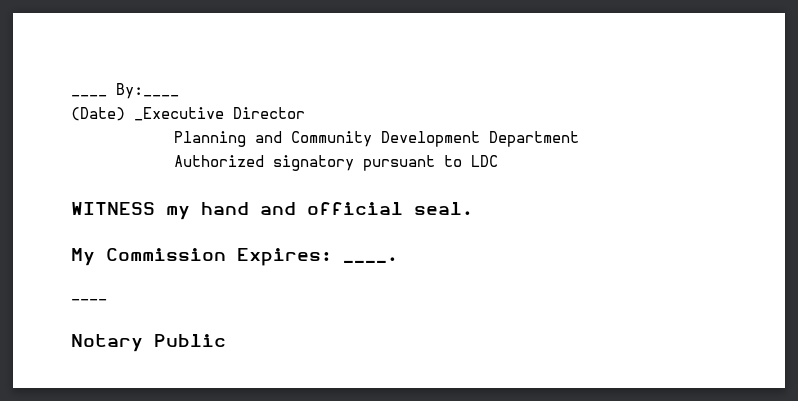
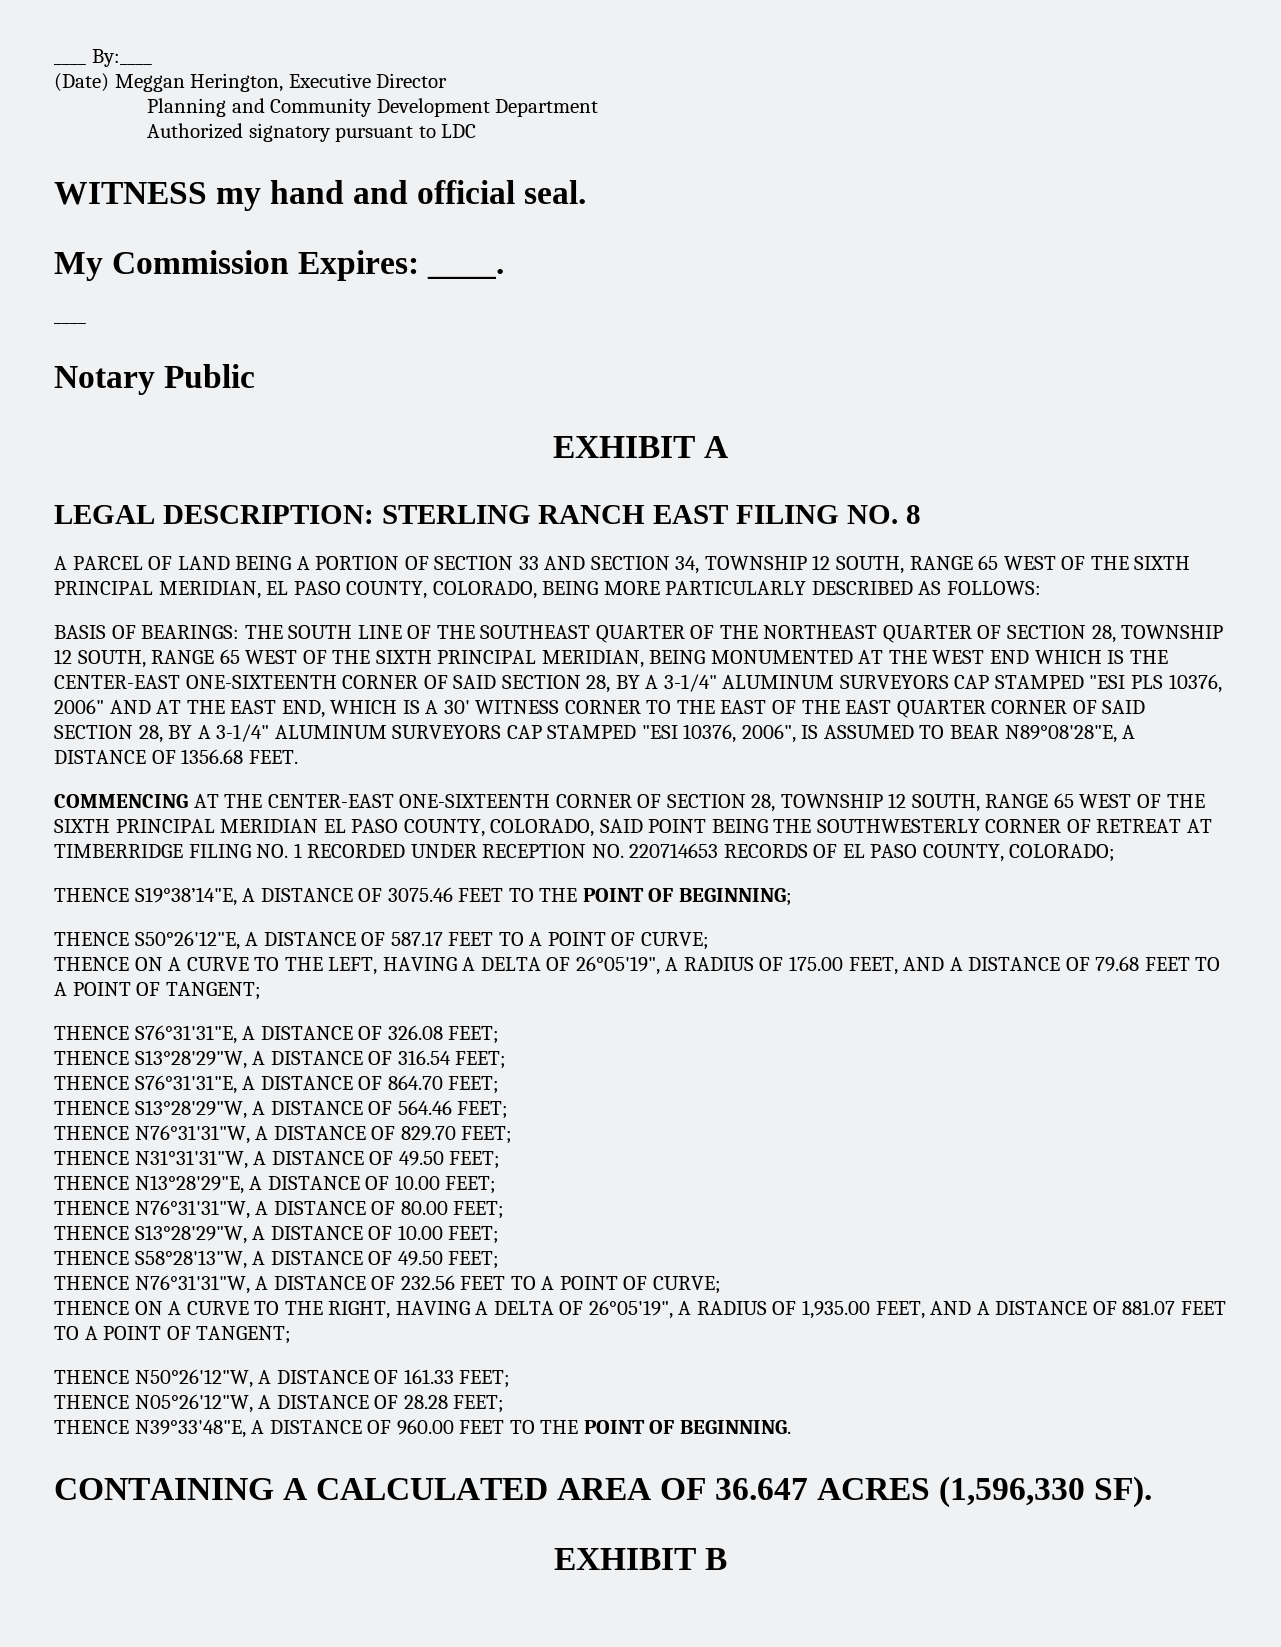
[134,107,224,121] _Executive -> [114,73,371,92] Meggan Herington, Executive
(226, 340) none -> [552,436,729,458] [54,505,921,524] [54,555,1191,574] [54,581,1041,599] [54,625,1224,643] [54,649,1168,668] [54,674,1222,693] [54,699,1146,718] [54,724,1136,743] [54,749,298,764] [54,793,1205,812] [54,819,1213,837] [54,843,1116,862] [54,887,792,906] [54,931,709,950] [54,956,1221,975] [54,982,261,1000] [54,1025,500,1044] [54,1050,507,1069] [54,1075,500,1094] [54,1100,509,1119] [54,1125,513,1144] [54,1150,501,1169] [54,1175,497,1194] [54,1200,505,1219] [54,1225,500,1244] [54,1250,500,1269] [54,1275,721,1294] [54,1300,1226,1319] [54,1326,292,1344] [54,1369,511,1388] [54,1394,505,1413] [54,1419,791,1438] [54,1476,1153,1508] [553,1548,728,1570] // EXHIBIT A // LEGAL DESCRIPTION: STERLING RANCH EAST FILING NO. 8 // A PARCEL OF LAND BEING A PORTION OF SECTION 33 AND SECTION 34, TOWNSHIP 12 SOUTH, RANGE 65 WEST OF THE SIXTH PRINCIPAL MERIDIAN, EL PASO COUNTY, COLORADO, BEING MORE PARTICULARLY DESCRIBED AS FOLLOWS: // BASIS OF BEARINGS: THE SOUTH LINE OF THE SOUTHEAST QUARTER OF THE NORTHEAST QUARTER OF SECTION 28, TOWNSHIP 12 SOUTH, RANGE 65 WEST OF THE SIXTH PRINCIPAL MERIDIAN, BEING MONUMENTED AT THE WEST END WHICH IS THE CENTER-EAST ONE-SIXTEENTH CORNER OF SAID SECTION 28, BY A 3-1/4" ALUMINUM SURVEYORS CAP STAMPED "ESI PLS 10376, 2006" AND AT THE EAST END, WHICH IS A 30' WITNESS CORNER TO THE EAST OF THE EAST QUARTER CORNER OF SAID SECTION 28, BY A 3-1/4" ALUMINUM SURVEYORS CAP STAMPED "ESI 10376, 2006", IS ASSUMED TO BEAR N89°08'28"E, A DISTANCE OF 1356.68 FEET. // COMMENCING AT THE CENTER-EAST ONE-SIXTEENTH CORNER OF SECTION 28, TOWNSHIP 12 SOUTH, RANGE 65 WEST OF THE SIXTH PRINCIPAL MERIDIAN EL PASO COUNTY, COLORADO, SAID POINT BEING THE SOUTHWESTERLY CORNER OF RETREAT AT TIMBERRIDGE FILING NO. 1 RECORDED UNDER RECEPTION NO. 220714653 RECORDS OF EL PASO COUNTY, COLORADO; // THENCE S19°38’14"E, A DISTANCE OF 3075.46 FEET TO THE POINT OF BEGINNING; // THENCE S50°26'12"E, A DISTANCE OF 587.17 FEET TO A POINT OF CURVE; // THENCE ON A CURVE TO THE LEFT, HAVING A DELTA OF 26°05'19", A RADIUS OF 175.00 FEET, AND A DISTANCE OF 79.68 FEET TO A POINT OF TANGENT; // THENCE S76°31'31"E, A DISTANCE OF 326.08 FEET; // THENCE S13°28'29"W, A DISTANCE OF 316.54 FEET; // THENCE S76°31'31"E, A DISTANCE OF 864.70 FEET; // THENCE S13°28'29"W, A DISTANCE OF 564.46 FEET; // THENCE N76°31'31"W, A DISTANCE OF 829.70 FEET; // THENCE N31°31'31"W, A DISTANCE OF 49.50 FEET; // THENCE N13°28'29"E, A DISTANCE OF 10.00 FEET; // THENCE N76°31'31"W, A DISTANCE OF 80.00 FEET; // THENCE S13°28'29"W, A DISTANCE OF 10.00 FEET; // THENCE S58°28'13"W, A DISTANCE OF 49.50 FEET; // THENCE N76°31'31"W, A DISTANCE OF 232.56 FEET TO A POINT OF CURVE; // THENCE ON A CURVE TO THE RIGHT, HAVING A DELTA OF 26°05'19", A RADIUS OF 1,935.00 FEET, AND A DISTANCE OF 881.07 FEET TO A POINT OF TANGENT; // THENCE N50°26'12"W, A DISTANCE OF 161.33 FEET; // THENCE N05°26'12"W, A DISTANCE OF 28.28 FEET; // THENCE N39°33'48"E, A DISTANCE OF 960.00 FEET TO THE POINT OF BEGINNING. // CONTAINING A CALCULATED AREA OF 36.647 ACRES (1,596,330 SF). // EXHIBIT B

